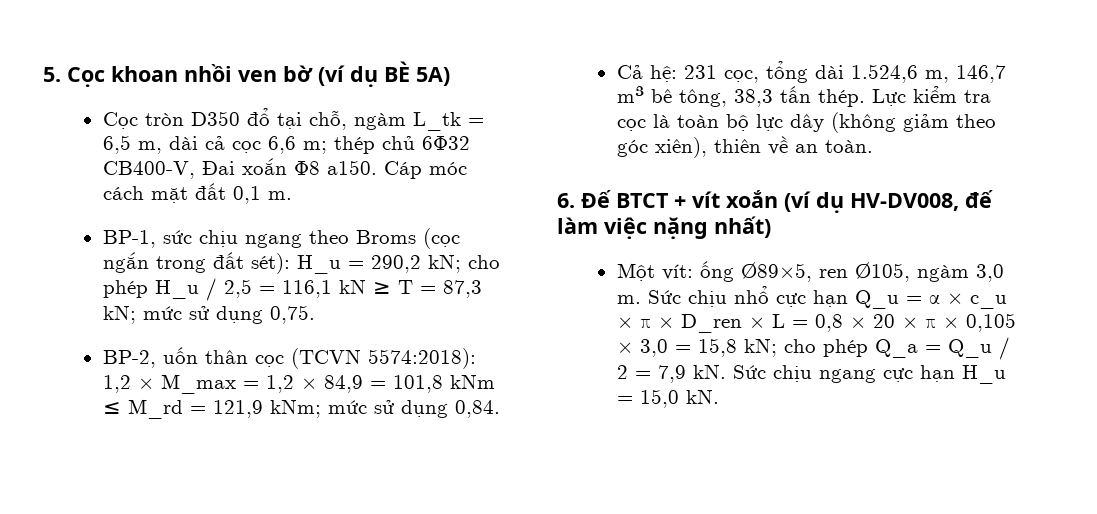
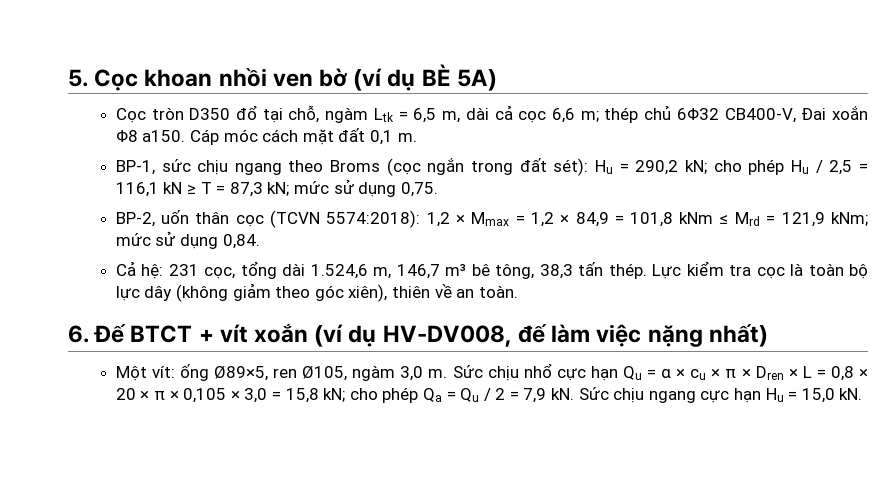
[412,112,461,131] L_tk -> [373,108,394,122] Ltk
[296,255,341,274] H_u -> [595,160,614,174] Hu
[154,280,199,299] H_u -> [791,160,810,174] Hu
[160,374,236,394] M_max -> [471,212,510,226] Mmax
[127,399,183,419] M_rd -> [735,212,761,226] Mrd
[854,290,899,309] Q_u -> [622,366,642,380] Qu
[969,295,1007,309] [616,314,742,333] c_u × π × D_ren -> [690,366,784,380] cu × π × Dren
[874,339,992,358] Q_a = Q_u -> [422,388,480,402] Qa = Qu
[961,365,1006,384] H_u -> [765,388,784,402] Hu

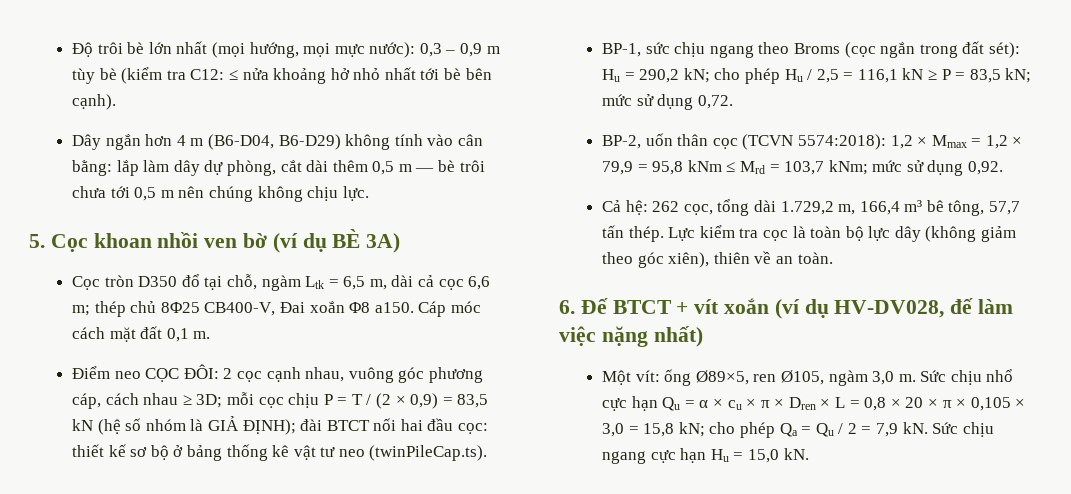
(68, 78) none -> [71,41,500,58] [71,67,492,84] [71,94,116,110] [71,134,483,150] [71,160,485,176] [71,186,369,202] Độ trôi bè lớn nhất (mọi hướng, mọi mực nước): 0,3 – 0,9 m tùy bè (kiểm tra C12: ≤ nửa khoảng hở nhỏ nhất tới bè bên cạnh). // Dây ngắn hơn 4 m (B6-D04, B6-D29) không tính vào cân bằng: lắp làm dây dự phòng, cắt dài thêm 0,5 m — bè trôi chưa tới 0,5 m nên chúng không chịu lực. //
[456,69,497,91] 5A) -> [366,233,401,253] 3A)
[676,108,719,120] 6Φ32 -> [160,302,200,313] 8Φ25
(417, 137) none -> [71,364,483,383] [71,392,489,409] [71,416,489,435] [71,444,488,461] // Điểm neo CỌC ĐÔI: 2 cọc cạnh nhau, vuông góc phương cáp, cách nhau ≥ 3D; mỗi cọc chịu P = T / (2 × 0,9) = 83,5 kN (hệ số nhóm là GIẢ ĐỊNH); đài BTCT nối hai đầu cọc: thiết kế sơ bộ ở bảng thống kê vật tư neo (twinPileCap.ts).
[200,182,263,197] T = 87,3 -> [941,69,1001,83] P = 83,5
[400,182,438,197] 0,75. -> [697,95,733,109] 0,72.
[575,212,674,227] 84,9 = 101,8 -> [601,161,684,175] 79,9 = 95,8
[781,212,825,227] 121,9 -> [784,161,825,175] 103,7
[222,234,260,249] 0,84. -> [968,161,1004,175] 0,92.
[168,264,199,276] 231 -> [652,201,680,212] 262
[310,264,440,279] 1.524,6 m, 146,7 -> [780,201,900,215] 1.729,2 m, 166,4
[539,264,573,279] 38,3 -> [989,201,1021,215] 57,7
[382,325,512,347] HV-DV008, -> [834,300,945,318] HV-DV028,

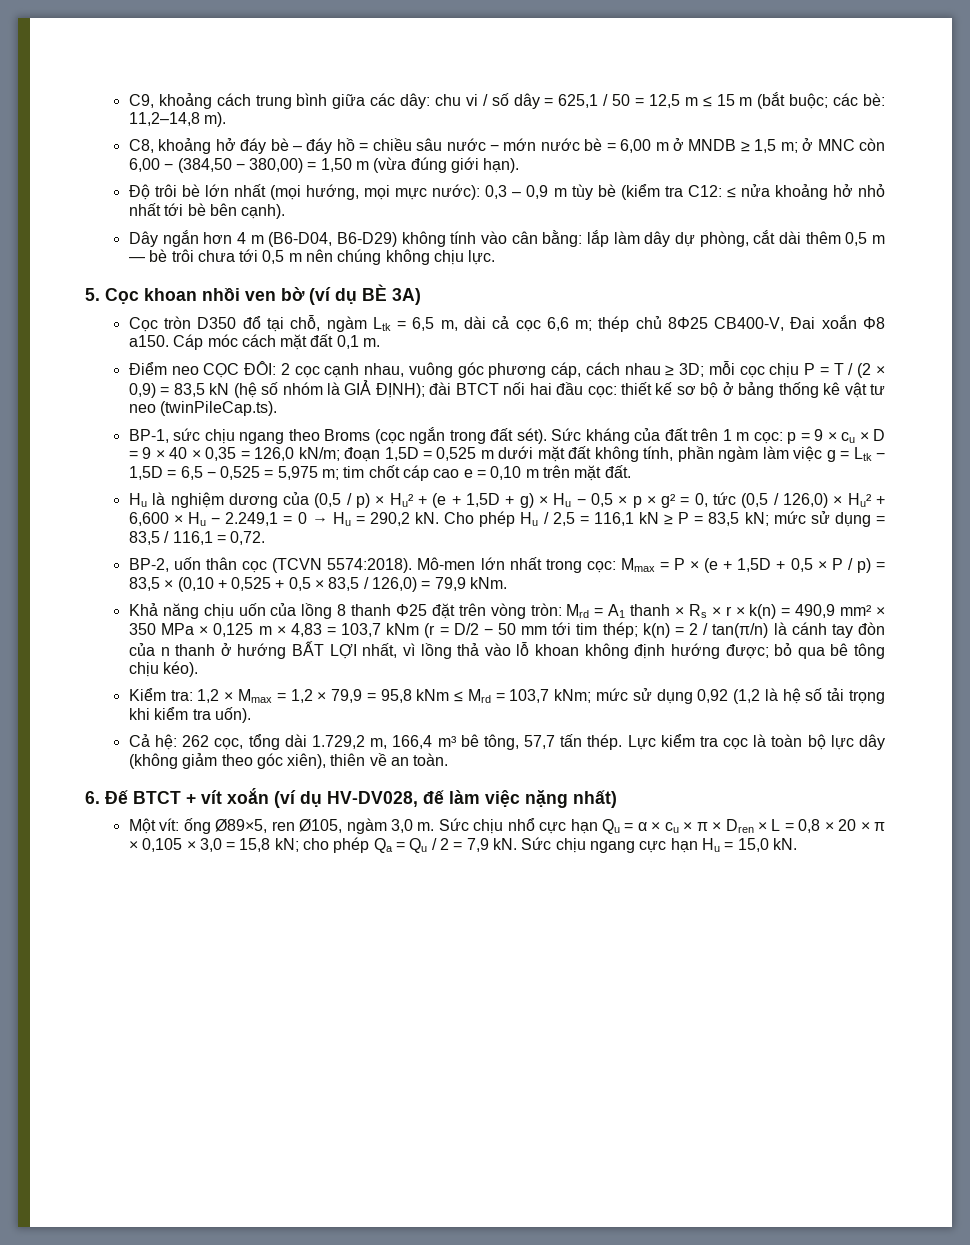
(71, 49) none -> [128,92,886,109] [128,112,227,127] [128,138,885,154] [128,157,520,173] C9, khoảng cách trung bình giữa các dây: chu vi / số dây = 625,1 / 50 = 12,5 m ≤ 15 m (bắt buộc; các bè: 11,2–14,8 m). // C8, khoảng hở đáy bè – đáy hồ = chiều sâu nước − mớn nước bè = 6,00 m ở MNDB ≥ 1,5 m; ở MNC còn 6,00 − (384,50 − 380,00) = 1,50 m (vừa đúng giới hạn). //
[988,42,1020,58] sét): -> [516,428,885,444] [128,446,885,462] [128,465,631,481] [128,492,886,508] [128,512,328,526] sét). Sức kháng của đất trên 1 m cọc: p = 9 × cu × D = 9 × 40 × 0,35 = 126,0 kN/m; đoạn 1,5D = 0,525 m dưới mặt đất không tính, phần ngàm làm việc g = Ltk − 1,5D = 6,5 − 0,525 = 5,975 m; tim chốt cáp cao e = 0,10 m trên mặt đất. // Hu là nghiệm dương của (0,5 / p) × Hu² + (e + 1,5D + g) × Hu − 0,5 × p × g² = 0, tức (0,5 / 126,0) × Hu² + 6,600 × Hu − 2.249,1 = 0 →
[683,68,741,83] kN; cho -> [415,512,475,524] kN. Cho
(694, 102) none -> [876,516,885,524] [128,531,226,545] = 83,5 / 116,1 =
[797,134,886,150] 5574:2018): -> [327,557,885,573] [128,577,508,592] [128,603,886,619] [128,622,885,638] [128,641,886,659] [128,661,199,677] [128,688,193,701] 5574:2018). Mô-men lớn nhất trong cọc: Mmax = P × (e + 1,5D + 0,5 × P / p) = 83,5 × (0,10 + 0,525 + 0,5 × 83,5 / 126,0) = 79,9 kNm. // Khả năng chịu uốn của lồng 8 thanh Φ25 đặt trên vòng tròn: Mrd = A1 thanh × Rs × r × k(n) = 490,9 mm² × 350 MPa × 0,125 m × 4,83 = 103,7 kNm (r = D/2 − 50 mm tới tim thép; k(n) = 2 / tan(π/n) là cánh tay đòn của n thanh ở hướng BẤT LỢI nhất, vì lồng thả vào lỗ khoan không định hướng được; bỏ qua bê tông chịu kéo). // Kiểm tra:
[968,161,1004,175] 0,92. -> [697,688,886,704] [128,707,251,723] 0,92 (1,2 là hệ số tải trọng khi kiểm tra uốn).

